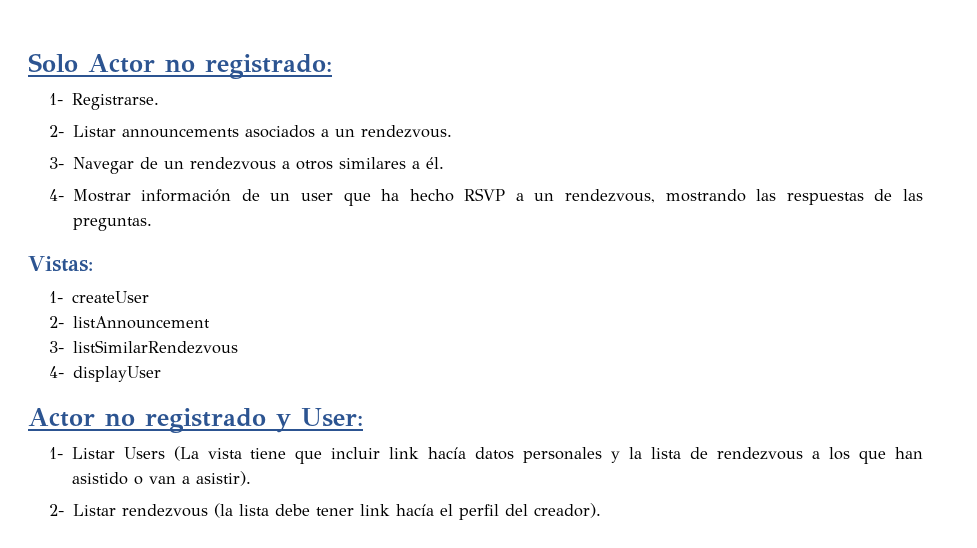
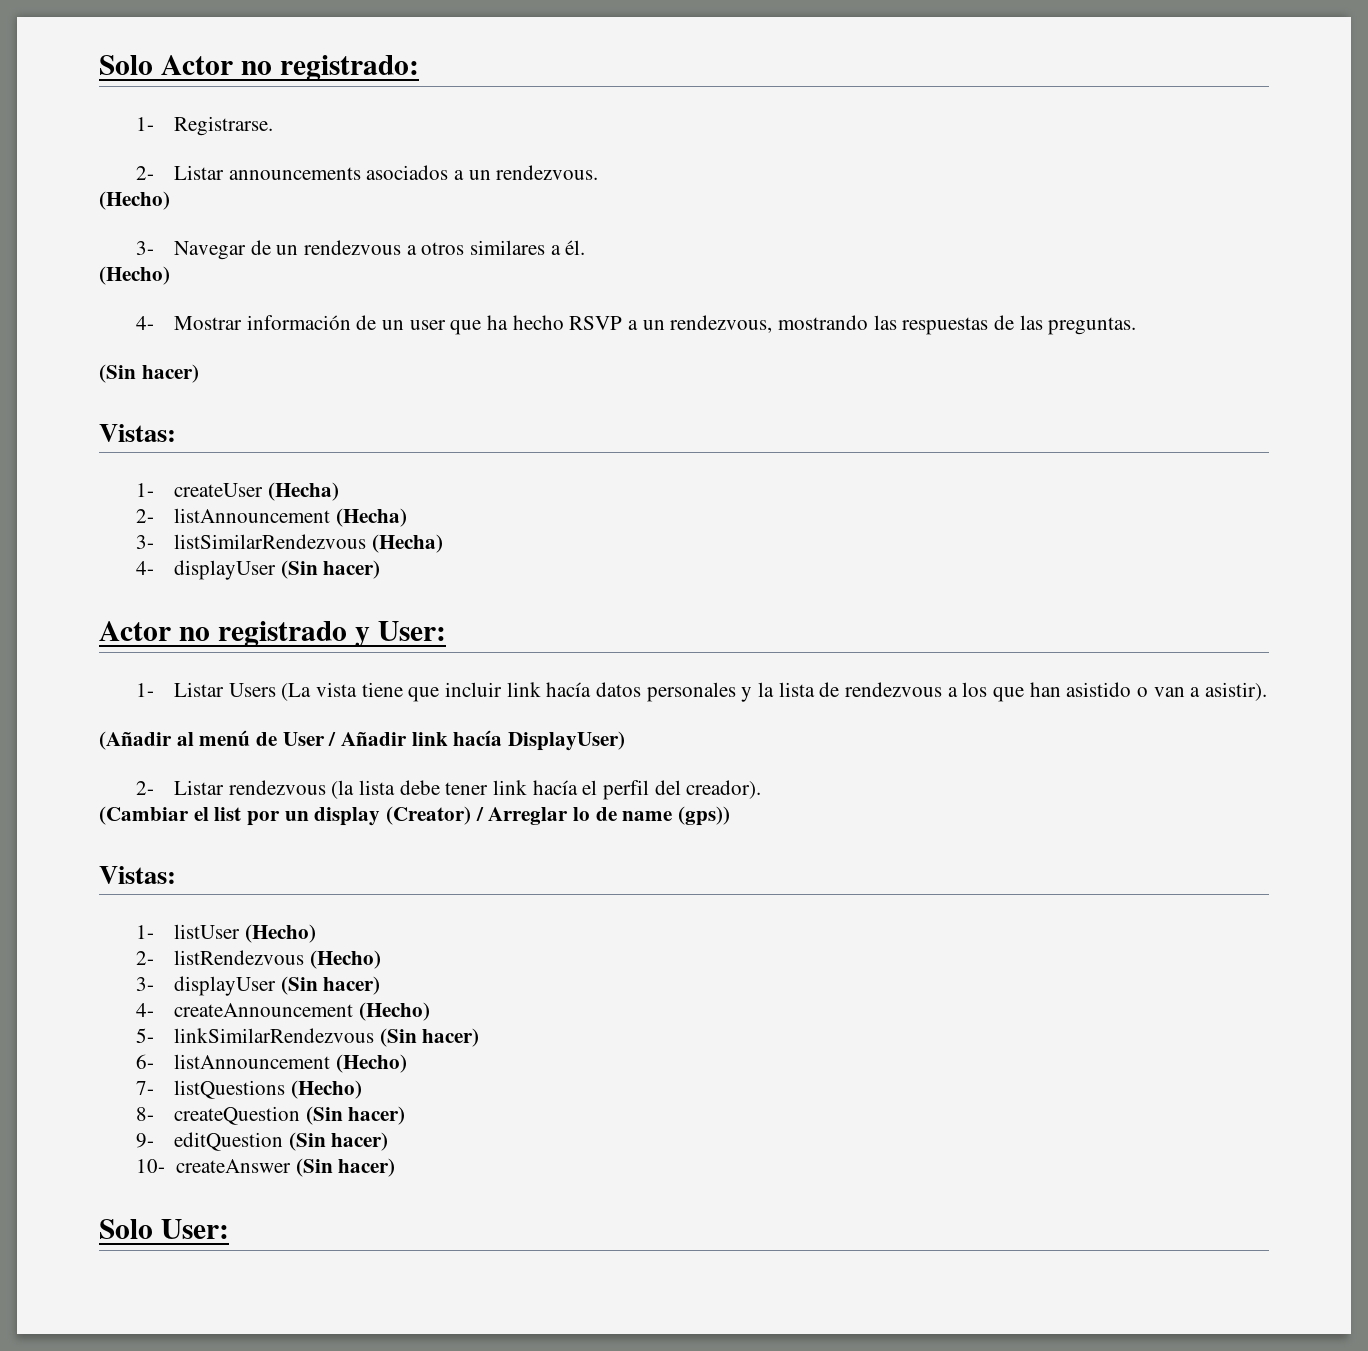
(452, 131) none -> [99,191,170,210] // (Hecho)
(444, 163) none -> [99,266,170,285] // (Hecho)
(152, 224) none -> [99,364,199,383] // (Sin hacer)
(149, 297) none -> [267,482,339,501] (Hecha)
(210, 322) none -> [335,508,407,527] (Hecha)
(238, 347) none -> [371,534,443,553] (Hecha)
(161, 374) none -> [280,560,381,579] (Sin hacer)
(251, 478) none -> [99,730,626,751] // (Añadir al menú de User / Añadir link hacía DisplayUser)
(601, 510) none -> [99,806,731,826] [99,866,176,884] [136,924,316,943] [136,950,381,969] [136,976,381,996] [136,1002,430,1021] [136,1028,480,1047] [136,1054,407,1073] [136,1080,362,1099] [136,1106,406,1125] [136,1132,389,1151] [136,1158,396,1177] [99,1219,229,1239] // (Cambiar el list por un display (Creator) / Arreglar lo de name (gps)) // Vistas: // 1- listUser (Hecho) // 2- listRendezvous (Hecho) // 3- displayUser (Sin hacer) // 4- createAnnouncement (Hecho) // 5- linkSimilarRendezvous (Sin hacer) // 6- listAnnouncement (Hecho) // 7- listQuestions (Hecho) // 8- createQuestion (Sin hacer) // 9- editQuestion (Sin hacer) // 10- createAnswer (Sin hacer) // Solo User:

